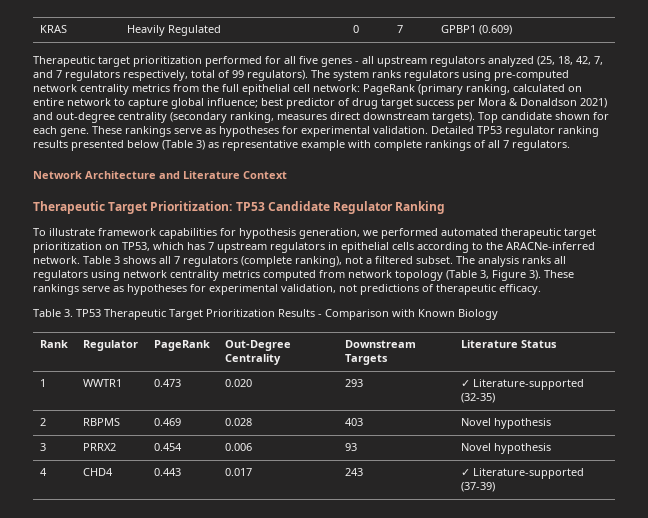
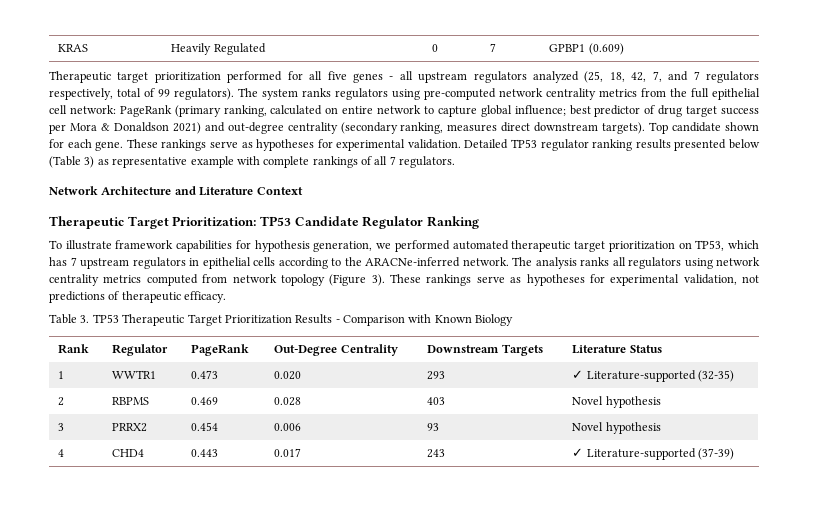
[83,256,453,267] Table 3 shows all 7 regulators (complete ranking), not a filtered subset. -> (509, 261) none
[446,270,526,281] (Table 3, Figure -> [329,274,367,286] (Figure

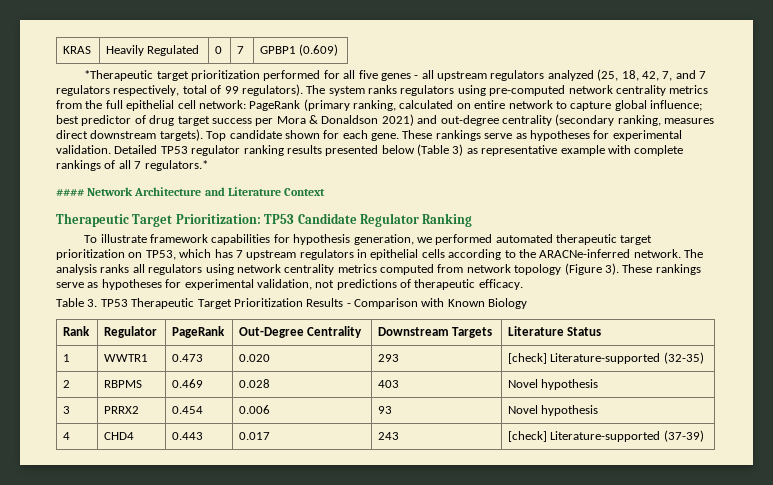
[49,71,111,83] Therapeutic -> [84,70,154,81] *Therapeutic
[399,156,456,168] regulators. // -> [144,160,208,171] [56,189,85,196] regulators.* // ####
[572,370,584,379] ✓ -> [508,353,548,364] [check]
[572,448,584,457] ✓ -> [508,431,548,442] [check]

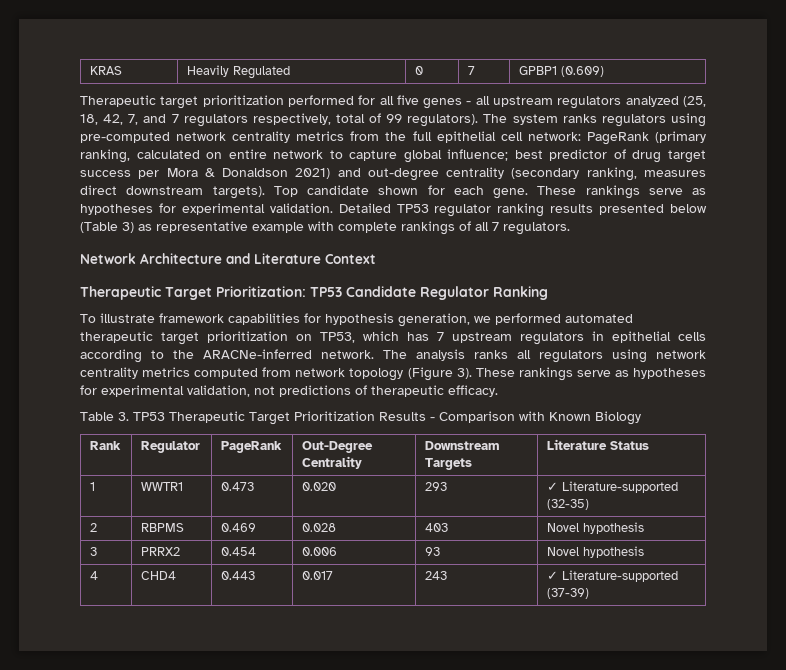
[84,70,154,81] *Therapeutic -> [80,95,156,107] Therapeutic
[144,160,208,171] [56,189,85,196] regulators.* // #### -> [503,222,570,235] regulators. //
[508,353,548,364] [check] -> [547,482,559,491] ✓
[508,431,548,442] [check] -> [547,571,559,580] ✓

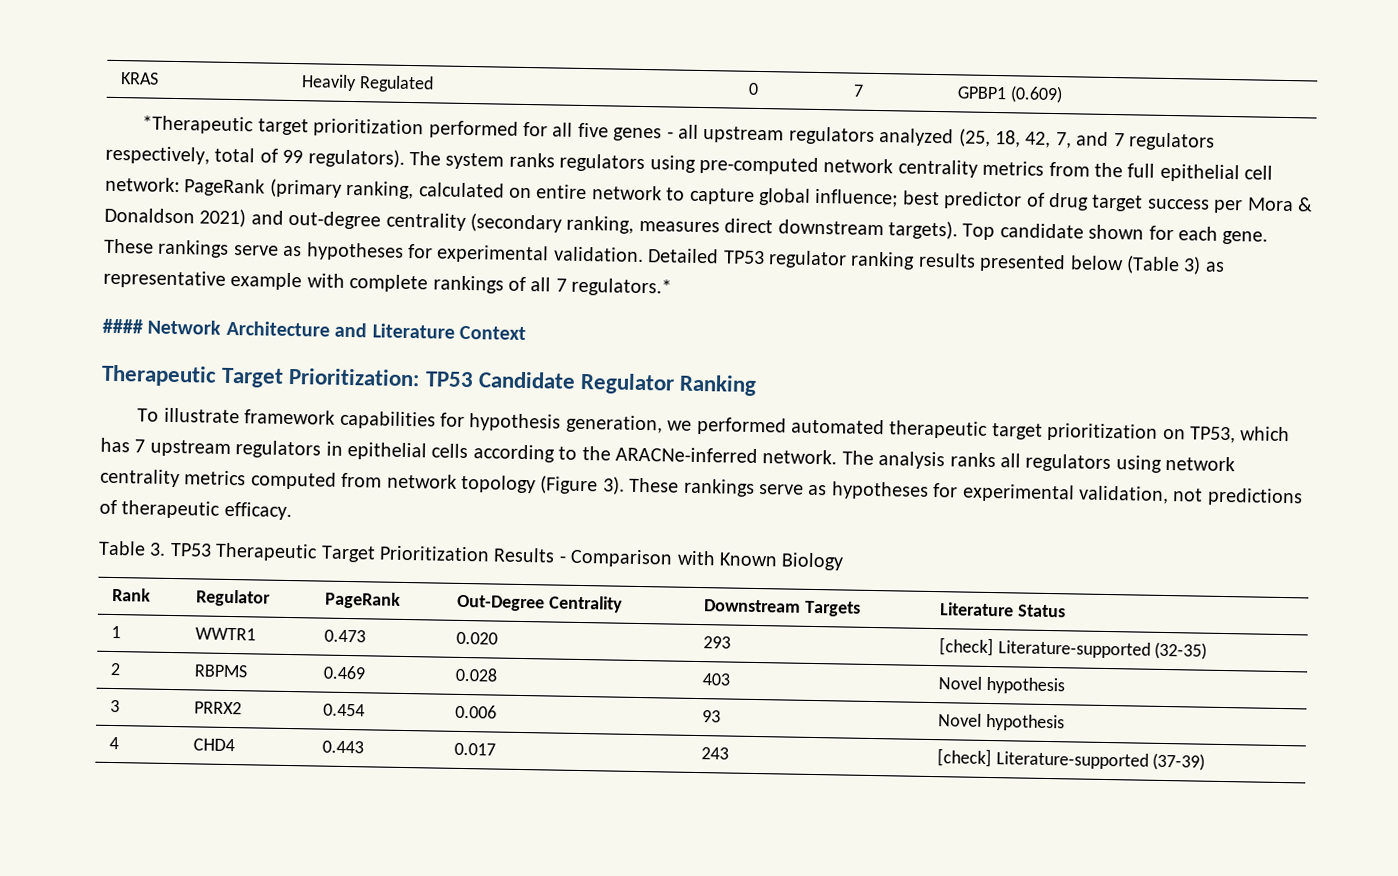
[80,95,156,107] Therapeutic -> [142,115,255,135] *Therapeutic
[503,222,570,235] regulators. // -> [571,277,673,297] [102,318,143,334] regulators.* // ####
[547,482,559,491] ✓ -> [938,637,994,657] [check]
[547,571,559,580] ✓ -> [936,748,992,768] [check]

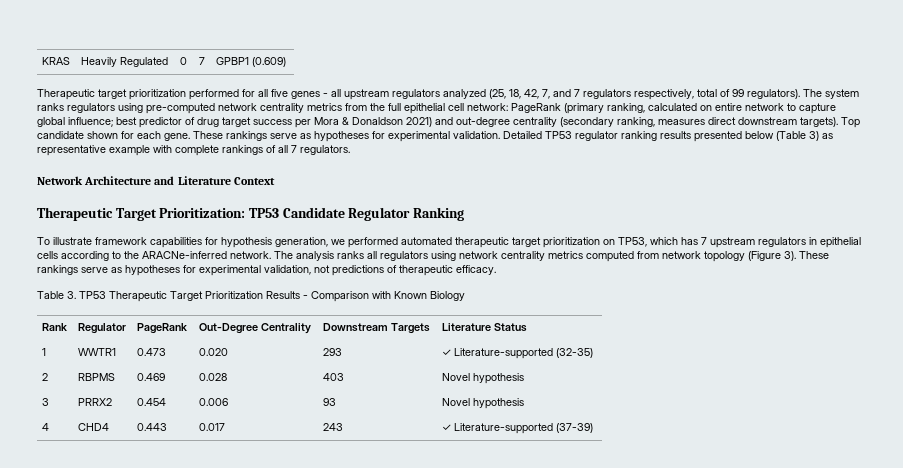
[142,115,255,135] *Therapeutic -> [37,89,95,100] Therapeutic
[571,277,673,297] [102,318,143,334] regulators.* // #### -> [300,145,350,155] regulators. //
[938,637,994,657] [check] -> [442,349,452,356] ✓
[936,748,992,768] [check] -> [442,424,452,431] ✓

